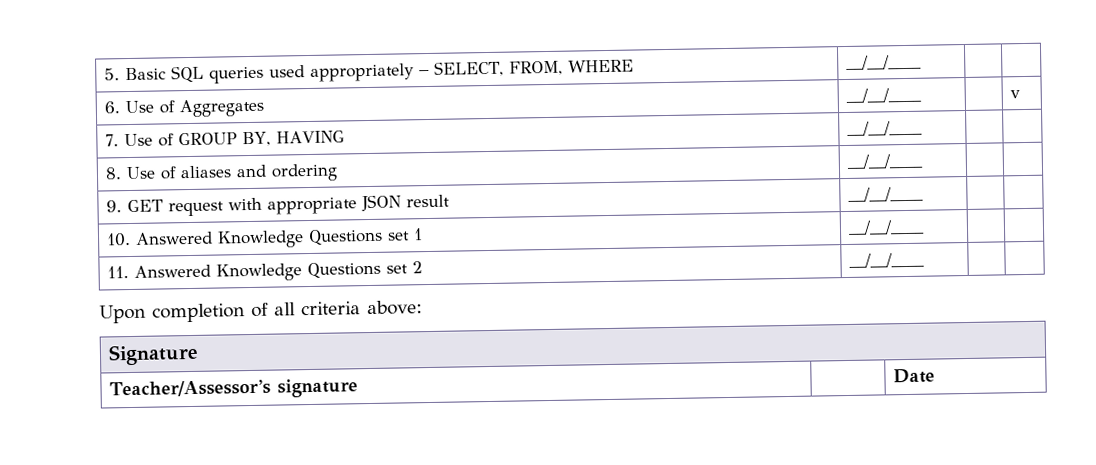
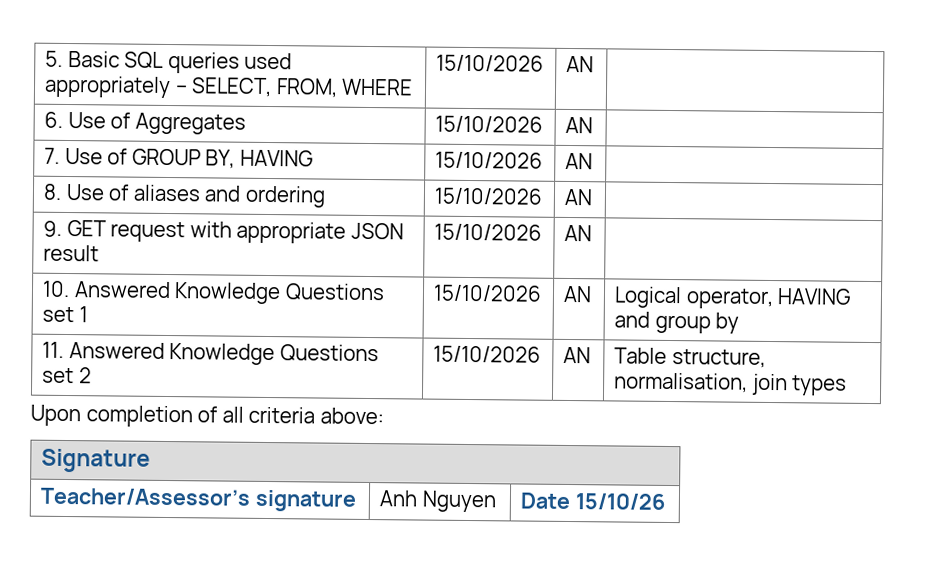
[846,54,923,70] __/__/____ | -> [436,54,545,72] [566,55,595,73] 15/10/2026 | AN
[846,87,923,103] [1010,90,1021,99] __/__/____ | | v -> [435,115,544,133] [565,116,594,134] 15/10/2026 | AN |
[847,120,924,136] __/__/____ | -> [435,151,544,169] [565,152,594,170] 15/10/2026 | AN
[847,153,924,169] __/__/____ | -> [434,187,544,205] [564,188,594,206] 15/10/2026 | AN
[848,186,925,202] __/__/____ | -> [434,223,543,241] [564,224,593,242] 15/10/2026 | AN
[848,219,926,235] __/__/____ | | -> [433,284,543,302] [563,285,593,303] [614,286,852,310] [614,311,740,334] 15/10/2026 | AN | Logical operator, HAVING and group by
[849,252,926,268] __/__/____ | | -> [433,345,542,363] [563,346,592,364] [614,347,766,368] [614,372,848,396] 15/10/2026 | AN | Table structure, normalisation, join types
(359, 388) none -> [379,490,497,513] Anh Nguyen
(936, 376) none -> [575,493,667,510] 15/10/26

